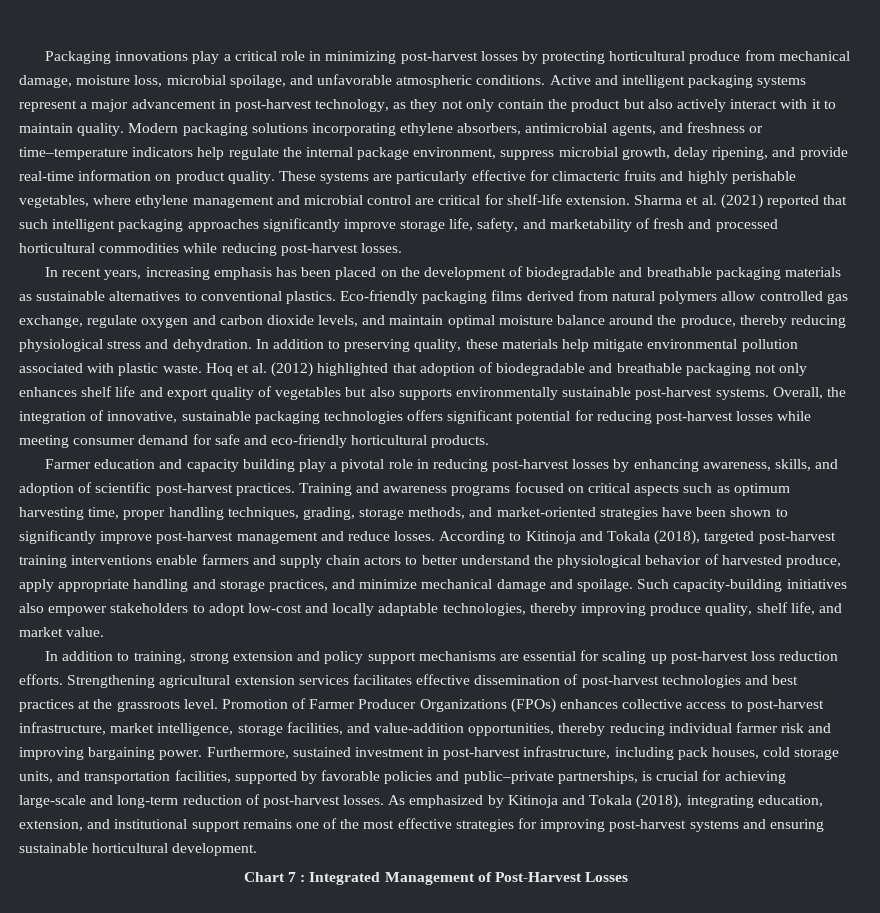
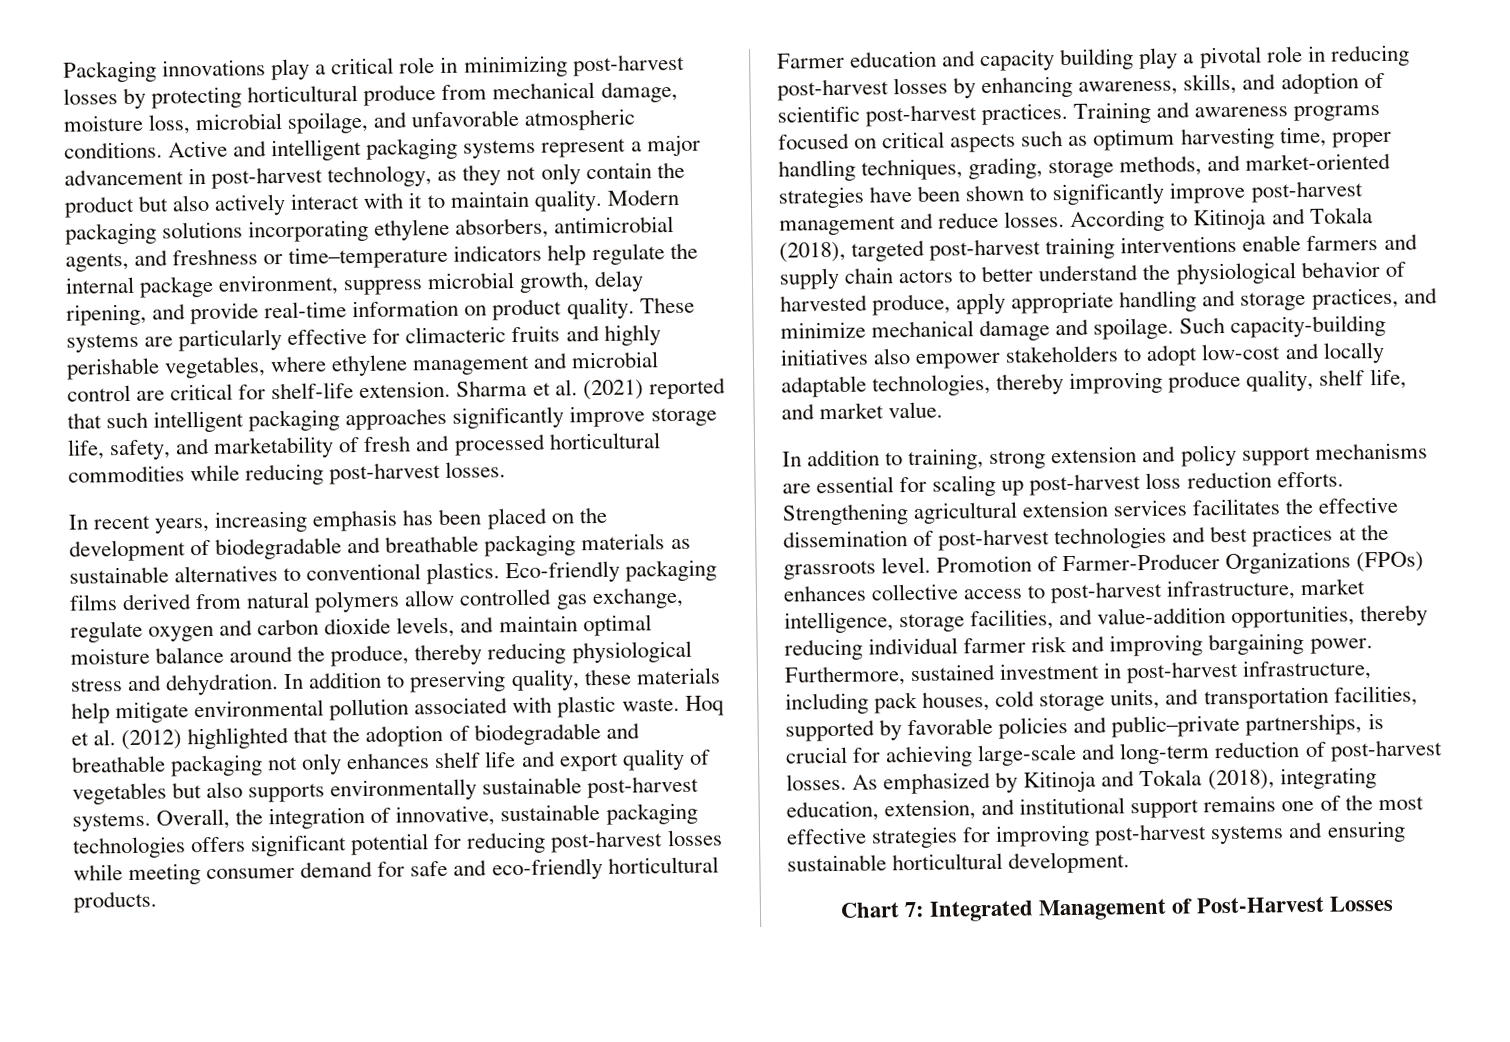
(417, 368) none -> [332,726,361,743] the
(412, 679) none -> [1285,497,1314,515] the
[309,699,417,709] Farmer Producer -> [1062,553,1221,572] Farmer-Producer
[288,872,306,882] 7 : -> [903,901,925,918] 7:

